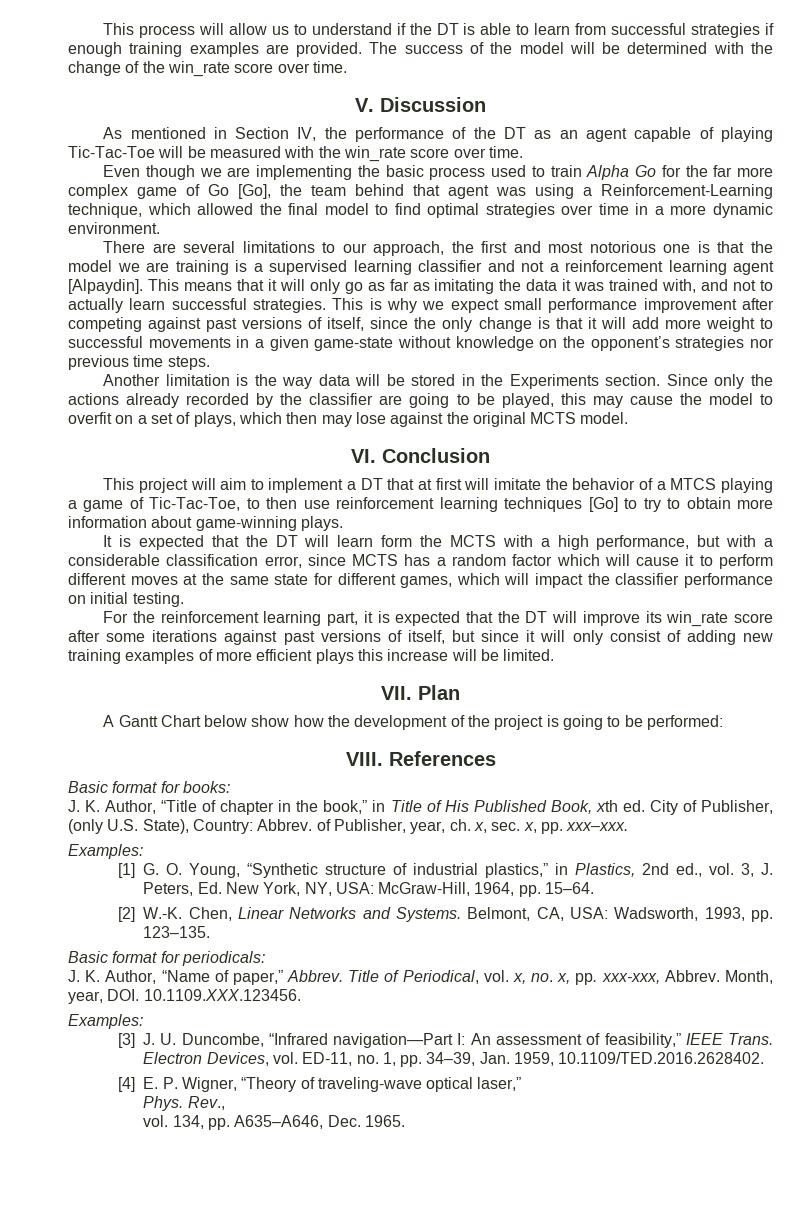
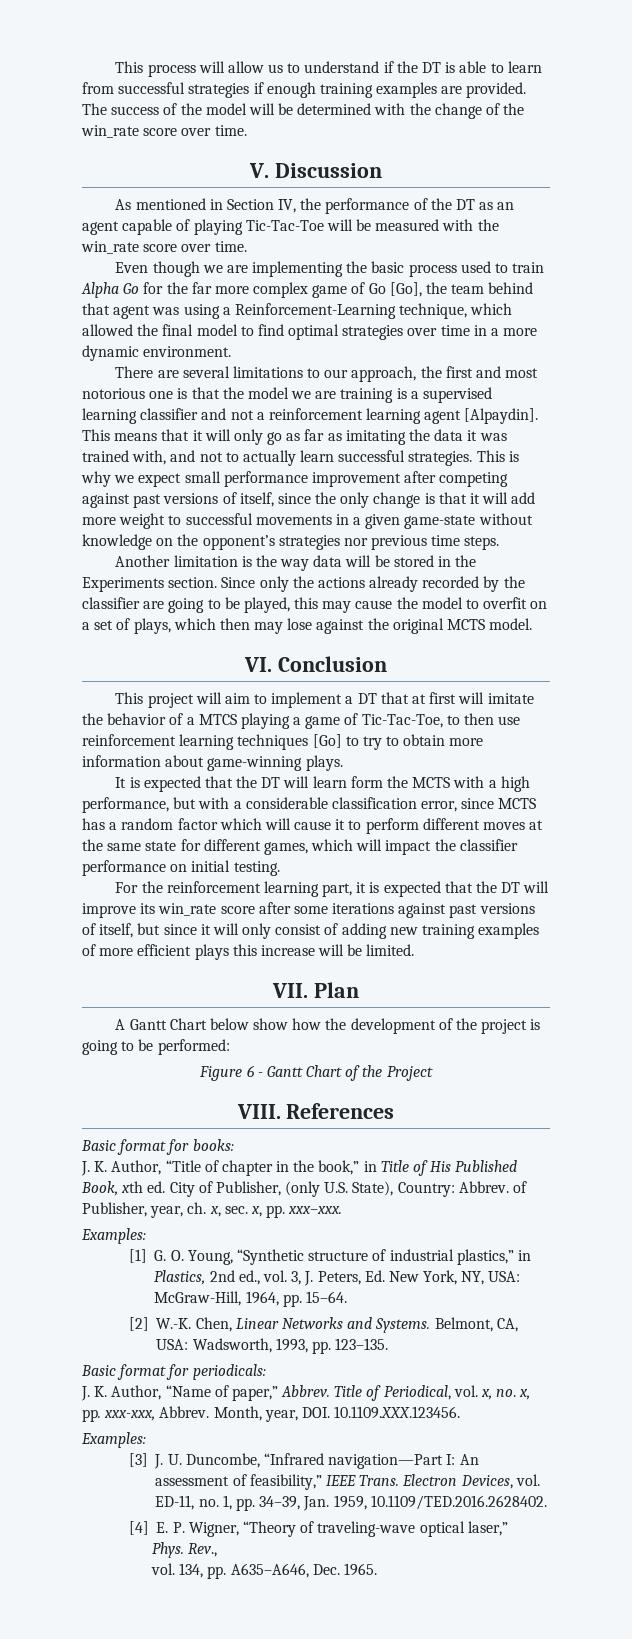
(723, 722) none -> [199,1065,433,1081] // Figure 6 - Gantt Chart of the Project

